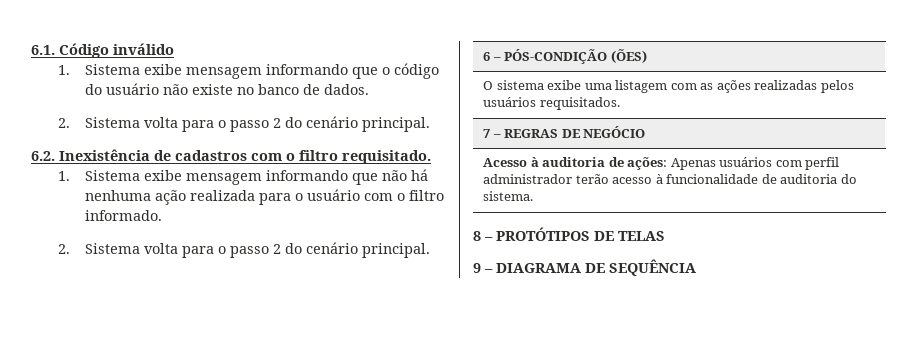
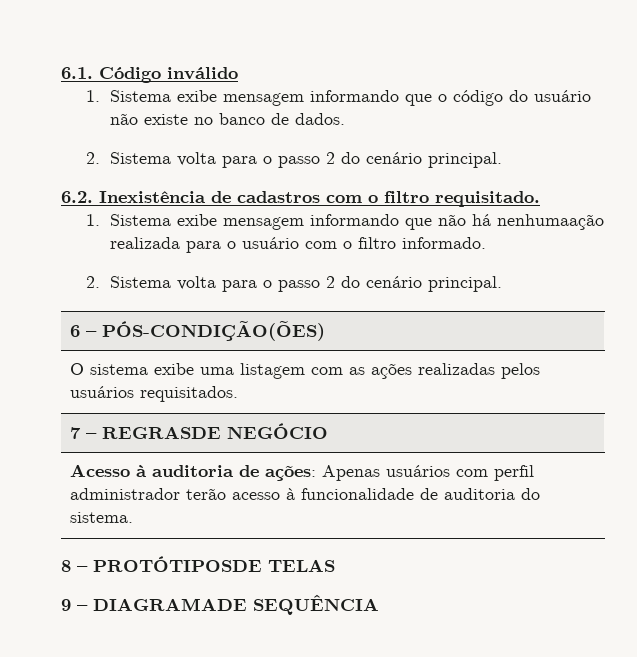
[84,190,186,205] nenhuma ação -> [497,214,605,230] nenhumaação
[504,49,647,64] PÓS-CONDIÇÃO (ÕES) -> [101,321,325,341] PÓS-CONDIÇÃO(ÕES)
[504,129,581,138] REGRAS DE -> [101,426,221,439] REGRASDE
[496,227,614,241] PROTÓTIPOS DE -> [93,556,262,572] PROTÓTIPOSDE
[496,263,605,273] DIAGRAMA DE -> [93,598,247,611] DIAGRAMADE

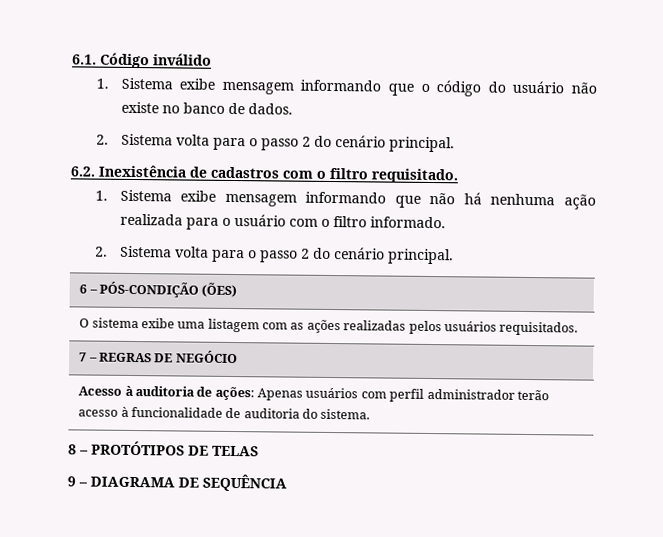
[497,214,605,230] nenhumaação -> [490,193,597,210] nenhuma ação
[101,321,325,341] PÓS-CONDIÇÃO(ÕES) -> [98,281,238,298] PÓS-CONDIÇÃO (ÕES)
[101,426,221,439] REGRASDE -> [98,352,174,363] REGRAS DE
[93,556,262,572] PROTÓTIPOSDE -> [91,440,209,456] PROTÓTIPOS DE
[93,598,247,611] DIAGRAMADE -> [90,476,199,488] DIAGRAMA DE

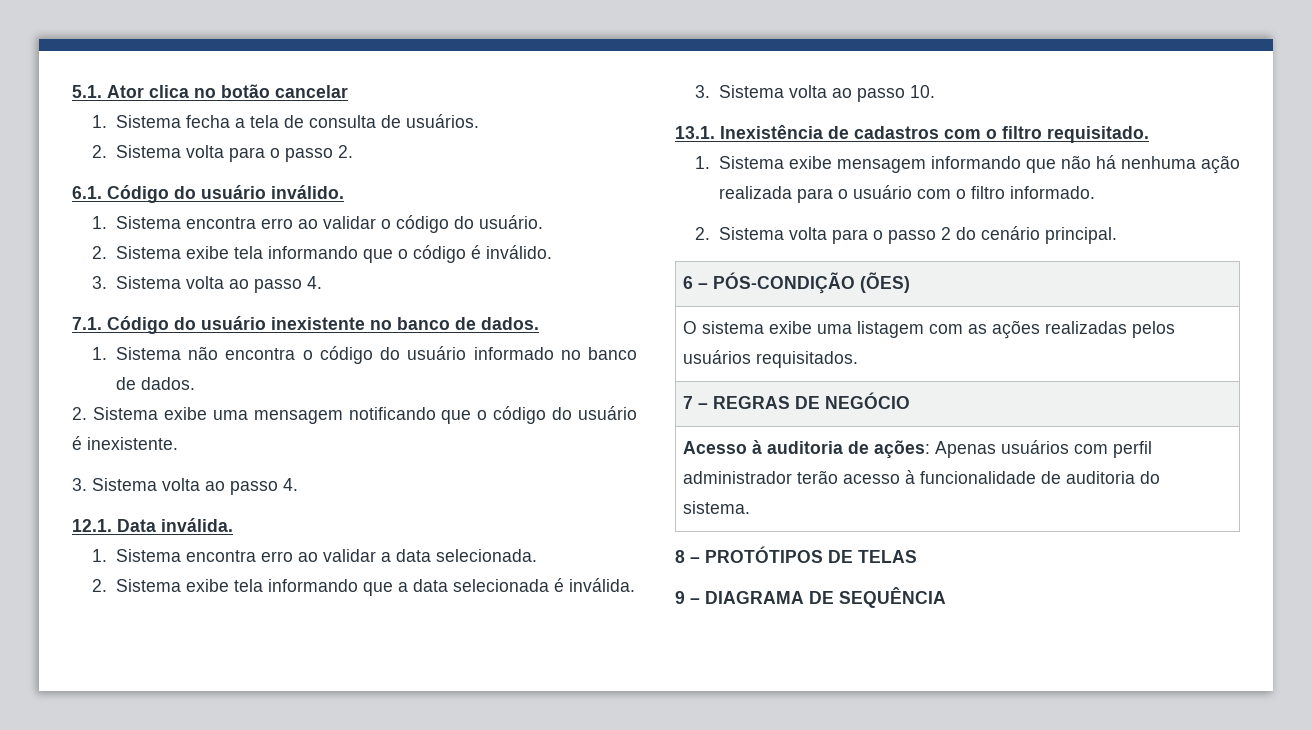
[72,52,212,69] [95,77,294,95] 6.1. Código inválido // 1. Sistema exibe mensagem -> [72,84,348,98] [92,114,479,128] [92,145,353,162] [72,185,344,203] [92,215,543,233] [92,246,263,259] 5.1. Ator clica no botão cancelar // 1. Sistema fecha a tela de consulta de usuários. // 2. Sistema volta para o passo 2. // 6.1. Código do usuário inválido. // 1. Sistema encontra erro ao validar o código do usuário. // 2. Sistema exibe tela
[487,80,597,94] [120,101,293,115] [95,133,455,153] [70,166,96,177] do usuário não existe no banco de dados. // 2. Sistema volta para o passo 2 do cenário principal. // 6.2. -> [470,245,552,259] [92,276,322,293] [72,316,539,334] [92,346,637,364] [115,377,195,390] [72,406,637,424] [72,436,178,450] [72,478,298,495] [72,518,233,532] [92,549,537,562] [92,578,635,596] [695,85,935,102] [675,126,715,139] é inválido. // 3. Sistema volta ao passo 4. // 7.1. Código do usuário inexistente no banco de dados. // 1. Sistema não encontra o código do usuário informado no banco de dados. // 2. Sistema exibe uma mensagem notificando que o código do usuário é inexistente. // 3. Sistema volta ao passo 4. // 12.1. Data inválida. // 1. Sistema encontra erro ao validar a data selecionada. // 2. Sistema exibe tela informando que a data selecionada é inválida. // 3. Sistema volta ao passo 10. // 13.1.

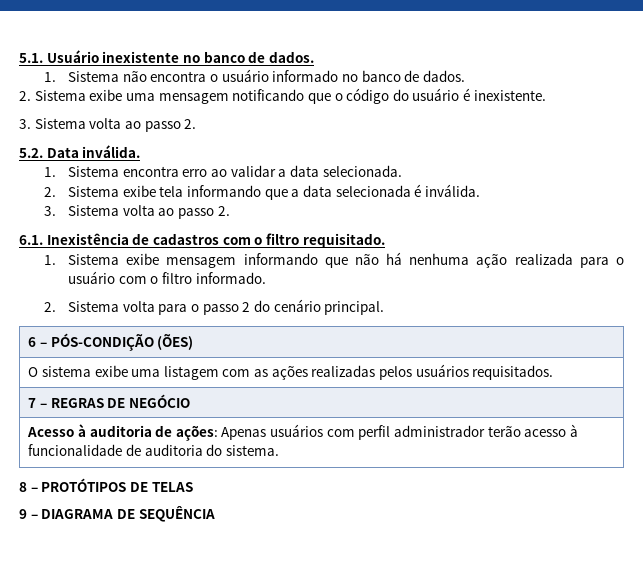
[107,84,348,98] [92,114,479,128] [92,145,353,162] [72,185,344,203] [92,215,543,233] [92,245,552,263] [92,276,322,293] [72,316,266,334] Ator clica no botão cancelar // 1. Sistema fecha a tela de consulta de usuários. // 2. Sistema volta para o passo 2. // 6.1. Código do usuário inválido. // 1. Sistema encontra erro ao validar o código do usuário. // 2. Sistema exibe tela informando que o código é inválido. // 3. Sistema volta ao passo 4. // 7.1. Código do usuário -> [46,50,99,63] Usuário
[319,346,401,364] código do -> (218, 78) none
[283,478,298,491] [72,519,112,532] 4. // 12.1. -> [184,119,197,129] [19,148,43,158] 2. // 5.2.
[909,85,935,98] [675,126,715,139] 10. // 13.1. -> [217,206,230,216] [19,235,43,245] 2. // 6.1.

